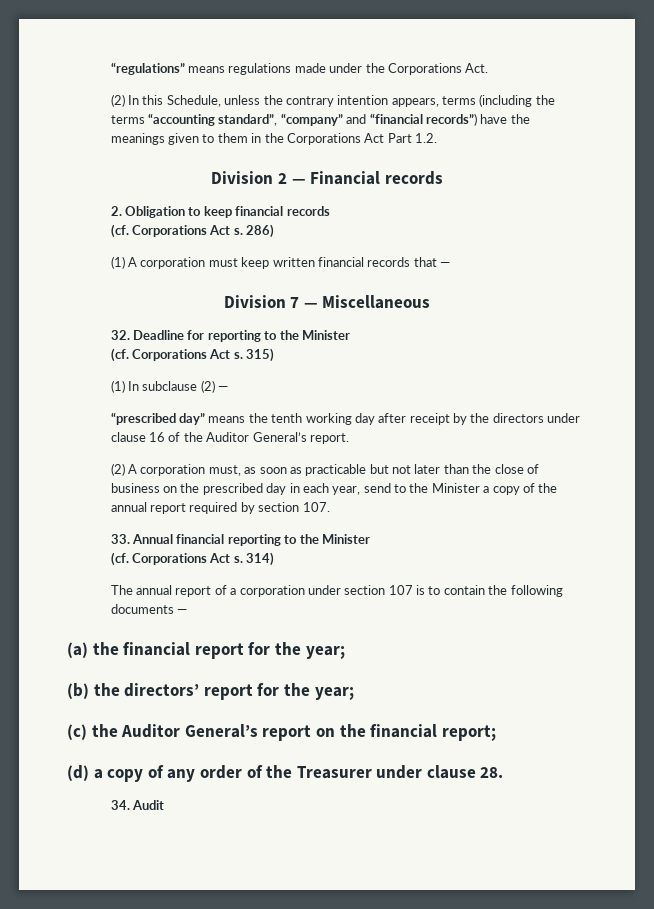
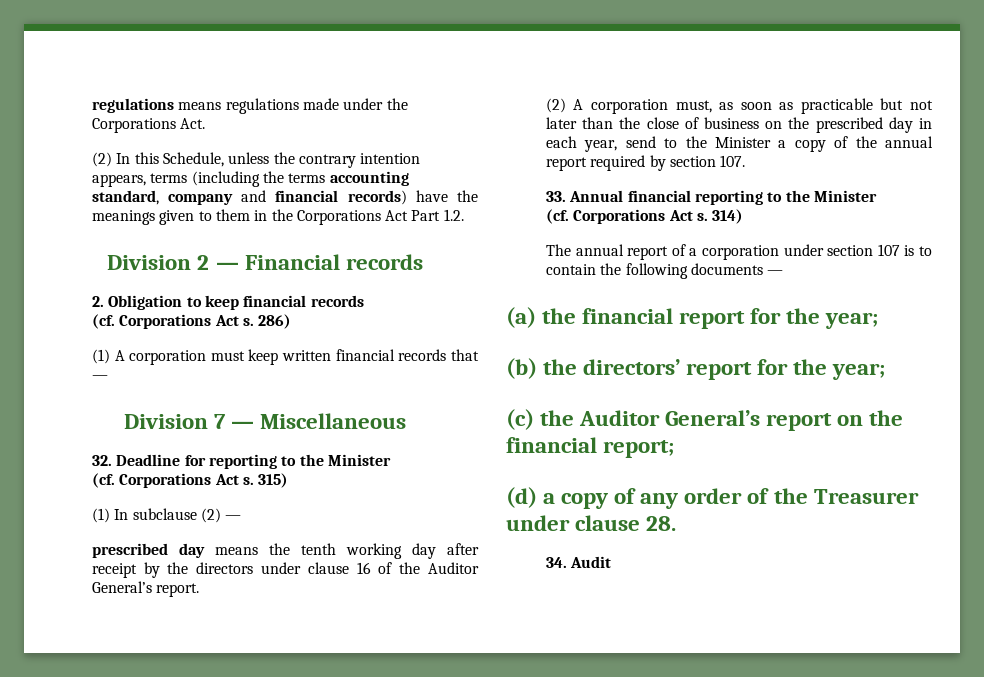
[110,62,185,75] “regulations” -> [91,98,174,113] regulations
[148,113,477,126] “accounting standard”, “company” and “financial records”) -> [329,171,409,186] [91,190,407,205] accounting standard, company and financial records)
[110,412,206,425] “prescribed day” -> [91,543,205,558] prescribed day

